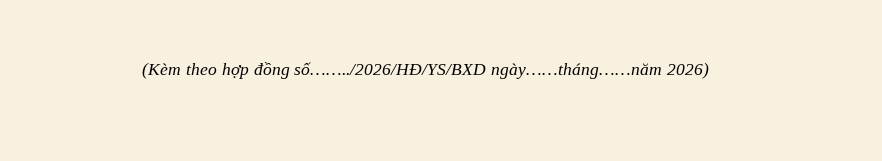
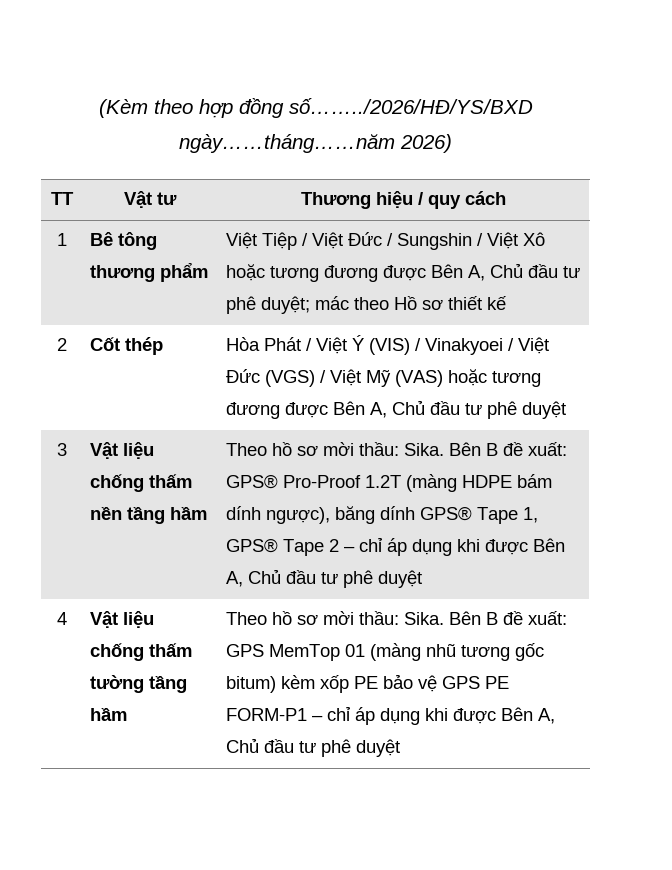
(709, 70) none -> [50,192,74,205] [123,191,177,208] [301,191,506,209] [56,233,67,246] [89,232,157,250] [89,263,208,282] [225,232,545,250] [225,263,580,282] [225,296,507,314] [56,338,67,351] [89,337,163,355] [225,335,549,355] [225,369,541,387] [225,400,566,419] [56,443,67,456] [89,442,154,459] [89,474,192,492] [89,507,207,524] [225,442,567,456] [225,474,552,492] [225,506,538,524] [225,537,565,556] [225,569,422,588] [56,612,67,625] [89,611,154,628] [89,643,192,661] [89,675,187,693] [89,708,127,721] [225,611,567,625] [225,643,544,661] [225,674,509,693] [225,706,555,725] [225,738,400,757] // TT | Vật tư | Thương hiệu / quy cách // 1 | Bê tông thương phẩm | Việt Tiệp / Việt Đức / Sungshin / Việt Xô hoặc tương đương được Bên A, Chủ đầu tư phê duyệt; mác theo Hồ sơ thiết kế // 2 | Cốt thép | Hòa Phát / Việt Ý (VIS) / Vinakyoei / Việt Đức (VGS) / Việt Mỹ (VAS) hoặc tương đương được Bên A, Chủ đầu tư phê duyệt // 3 | Vật liệu chống thấm nền tầng hầm | Theo hồ sơ mời thầu: Sika. Bên B đề xuất: GPS® Pro-Proof 1.2T (màng HDPE bám dính ngược), băng dính GPS® Tape 1, GPS® Tape 2 – chỉ áp dụng khi được Bên A, Chủ đầu tư phê duyệt // 4 | Vật liệu chống thấm tường tầng hầm | Theo hồ sơ mời thầu: Sika. Bên B đề xuất: GPS MemTop 01 (màng nhũ tương gốc bitum) kèm xốp PE bảo vệ GPS PE FORM-P1 – chỉ áp dụng khi được Bên A, Chủ đầu tư phê duyệt

